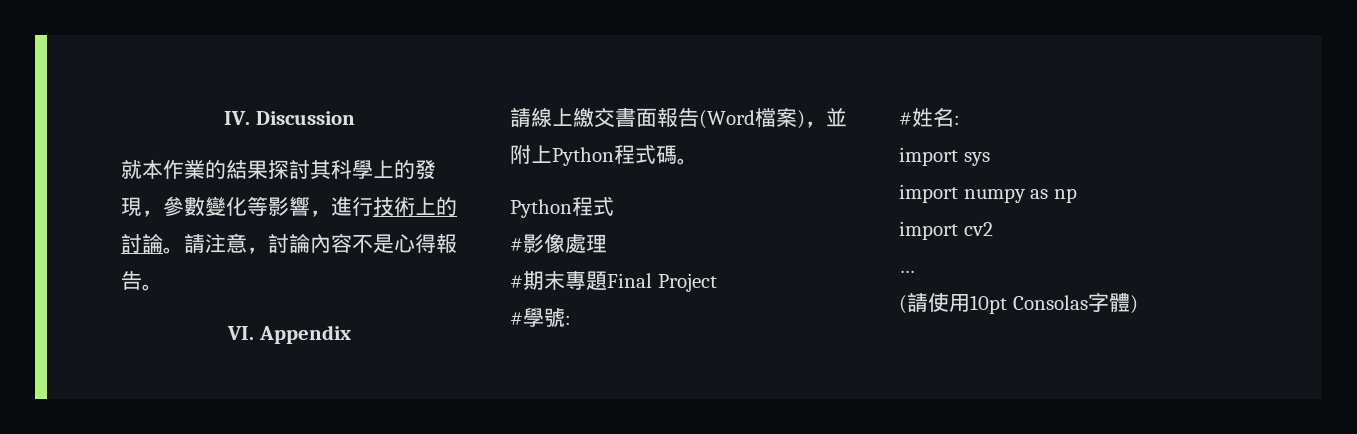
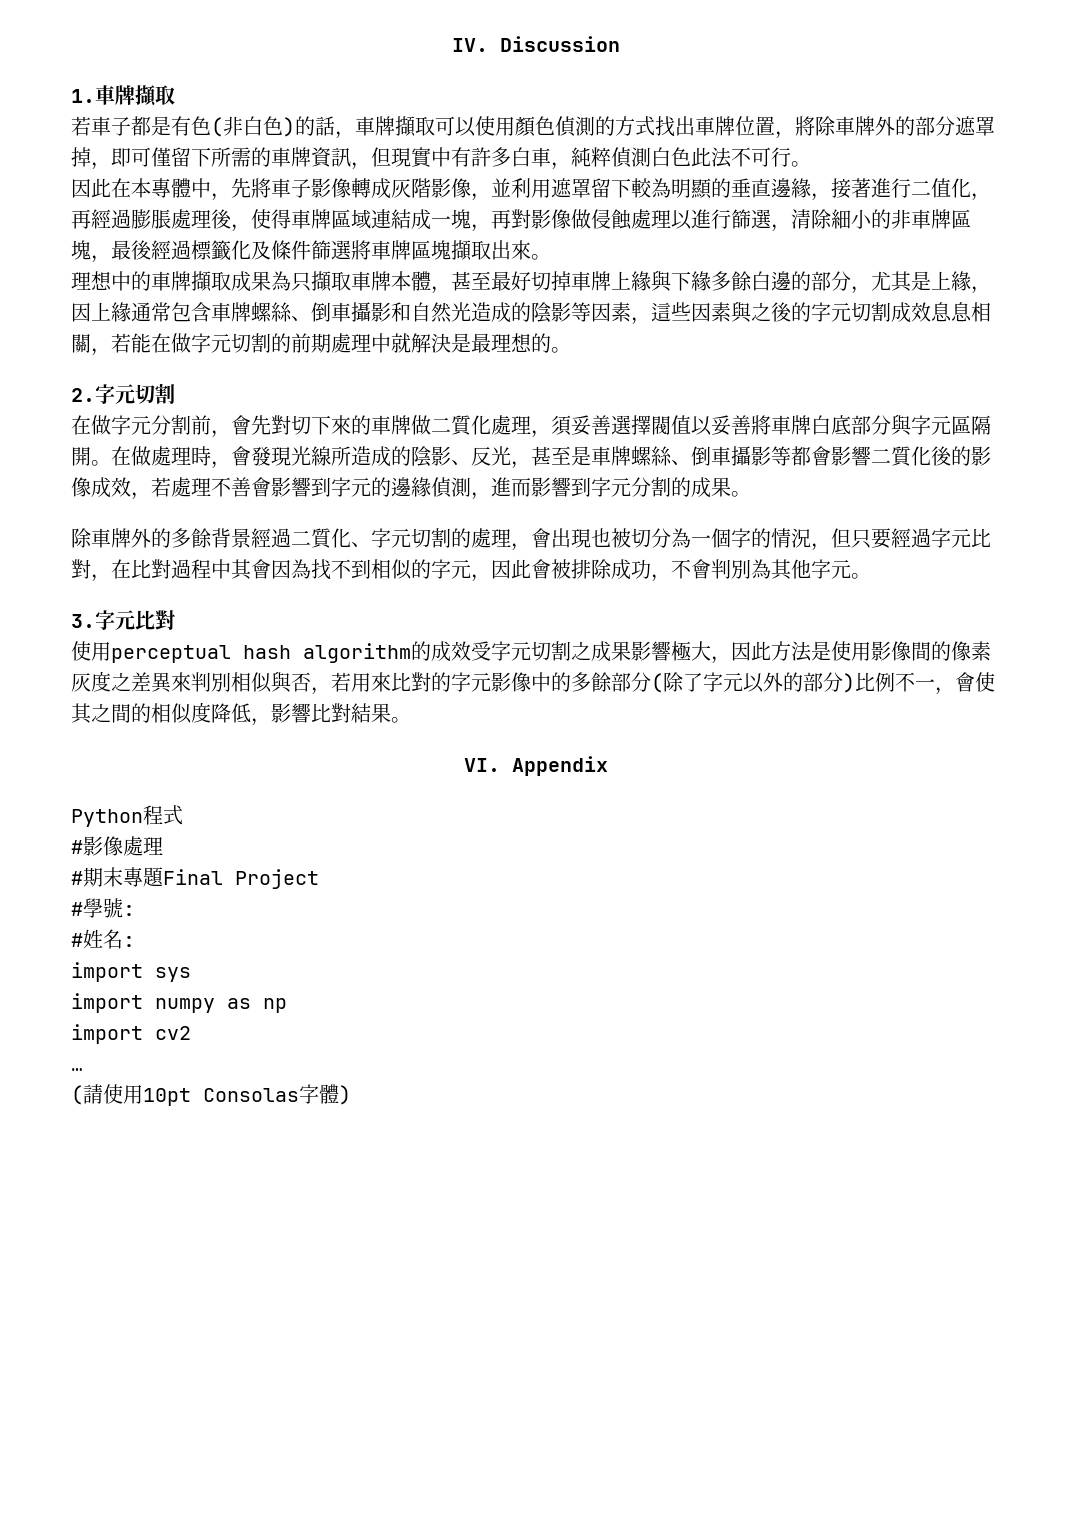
[121,159,436,180] [121,196,457,217] [121,233,457,254] [121,271,163,291] [227,325,351,344] [510,107,847,129] [510,144,698,166] 就本作業的結果探討其科學上的發現，參數變化等影響，進行技術上的討論。請注意，討論內容不是心得報告。 // VI. Appendix // 請線上繳交書面報告(Word檔案)，並附上Python程式碼。 -> [71,85,175,106] [71,116,995,139] [71,147,811,170] [71,178,991,201] [71,209,971,232] [71,240,551,263] [71,270,991,294] [71,301,991,325] [71,333,571,356] [71,384,175,404] [71,414,991,438] [71,446,991,469] [71,477,751,500] [71,528,991,551] [71,559,871,582] [71,610,175,630] [71,641,991,664] [71,671,995,695] [71,702,411,726] [464,756,608,776] 1.車牌擷取 // 若車子都是有色(非白色)的話，車牌擷取可以使用顏色偵測的方式找出車牌位置，將除車牌外的部分遮罩掉，即可僅留下所需的車牌資訊，但現實中有許多白車，純粹偵測白色此法不可行。 // 因此在本專體中，先將車子影像轉成灰階影像，並利用遮罩留下較為明顯的垂直邊緣，接著進行二值化，再經過膨脹處理後，使得車牌區域連結成一塊，再對影像做侵蝕處理以進行篩選，清除細小的非車牌區塊，最後經過標籤化及條件篩選將車牌區塊擷取出來。 // 理想中的車牌擷取成果為只擷取車牌本體，甚至最好切掉車牌上緣與下緣多餘白邊的部分，尤其是上緣，因上緣通常包含車牌螺絲、倒車攝影和自然光造成的陰影等因素，這些因素與之後的字元切割成效息息相關，若能在做字元切割的前期處理中就解決是最理想的。 // 2.字元切割 // 在做字元分割前，會先對切下來的車牌做二質化處理，須妥善選擇閥值以妥善將車牌白底部分與字元區隔開。在做處理時，會發現光線所造成的陰影、反光，甚至是車牌螺絲、倒車攝影等都會影響二質化後的影像成效，若處理不善會影響到字元的邊緣偵測，進而影響到字元分割的成果。 // 除車牌外的多餘背景經過二質化、字元切割的處理，會出現也被切分為一個字的情況，但只要經過字元比對，在比對過程中其會因為找不到相似的字元，因此會被排除成功，不會判別為其他字元。 // 3.字元比對 // 使用perceptual hash algorithm的成效受字元切割之成果影響極大，因此方法是使用影像間的像素灰度之差異來判別相似與否，若用來比對的字元影像中的多餘部分(除了字元以外的部分)比例不一，會使其之間的相似度降低，影響比對結果。 // VI. Appendix

